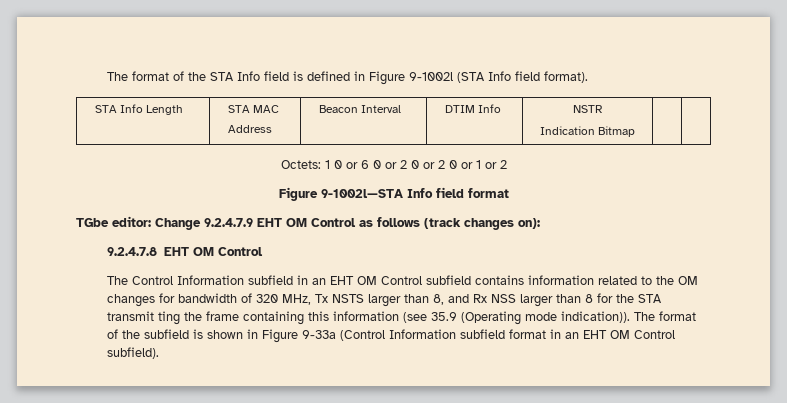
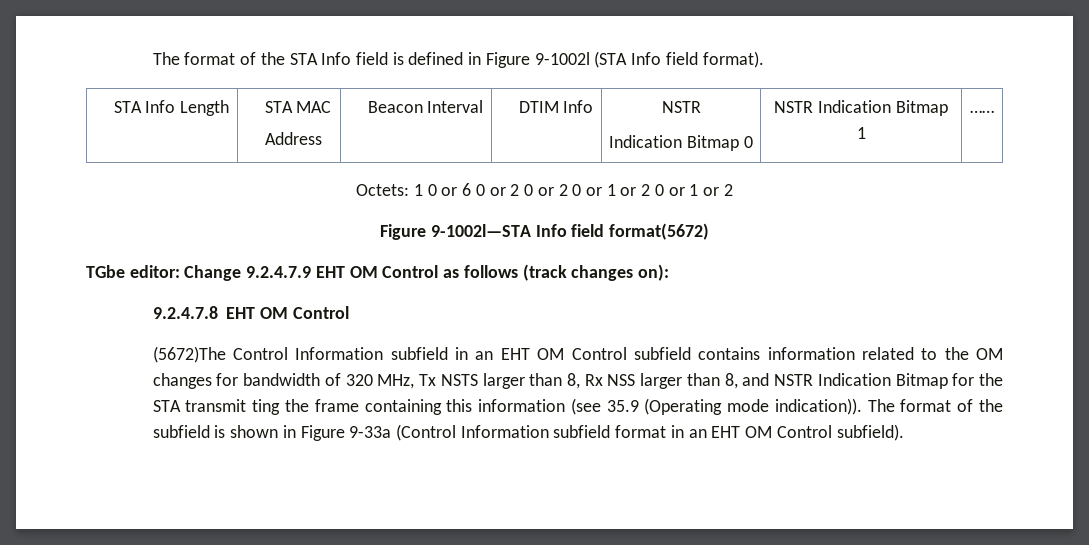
(636, 131) | | -> [743,136,753,148] [774,100,948,116] [856,127,866,139] [970,110,994,113] 0 | NSTR Indication Bitmap 1 | ……
(507, 164) none -> [654,184,733,196] 0 or 1 or 2
[467,188,509,198] format -> [608,223,709,240] format(5672)
[107,276,129,285] The -> [152,346,226,363] (5672)The
[448,294,470,303] and -> (580, 381) none
[585,294,594,303] 8 -> [724,373,948,389] 8, and NSTR Indication Bitmap

